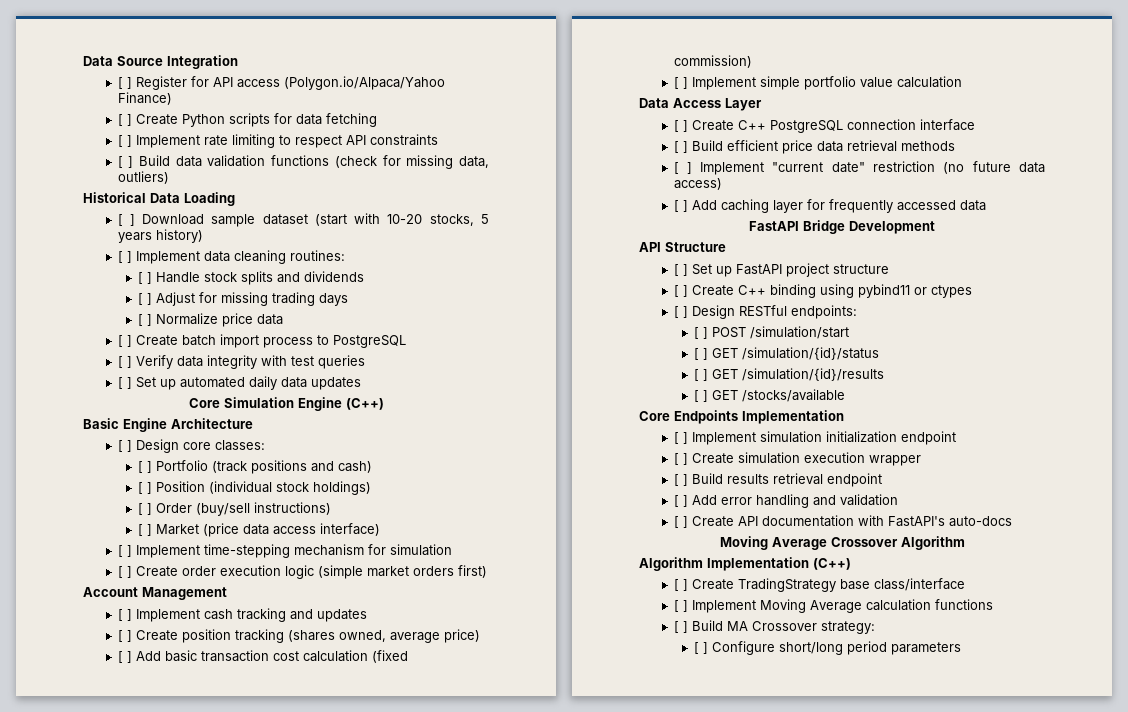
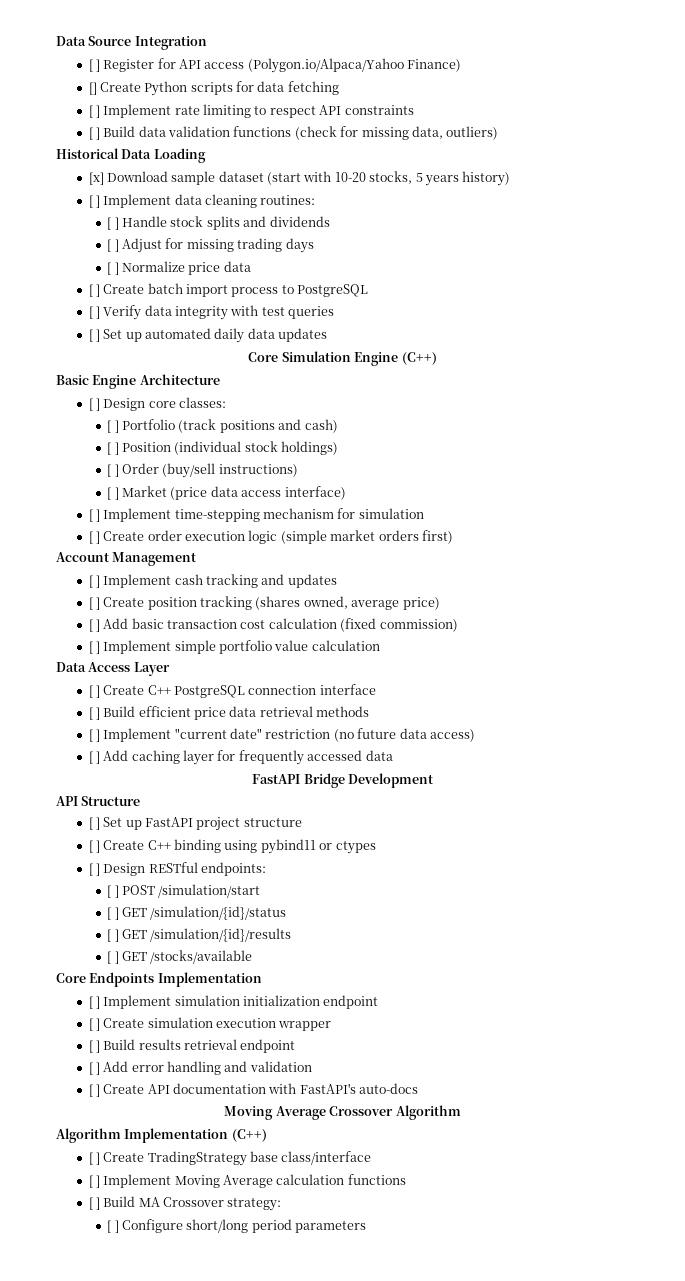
[117,114,132,126] [ ] -> [88,82,97,95] []
[117,214,135,226] [ ] -> [88,172,104,185] [x]

